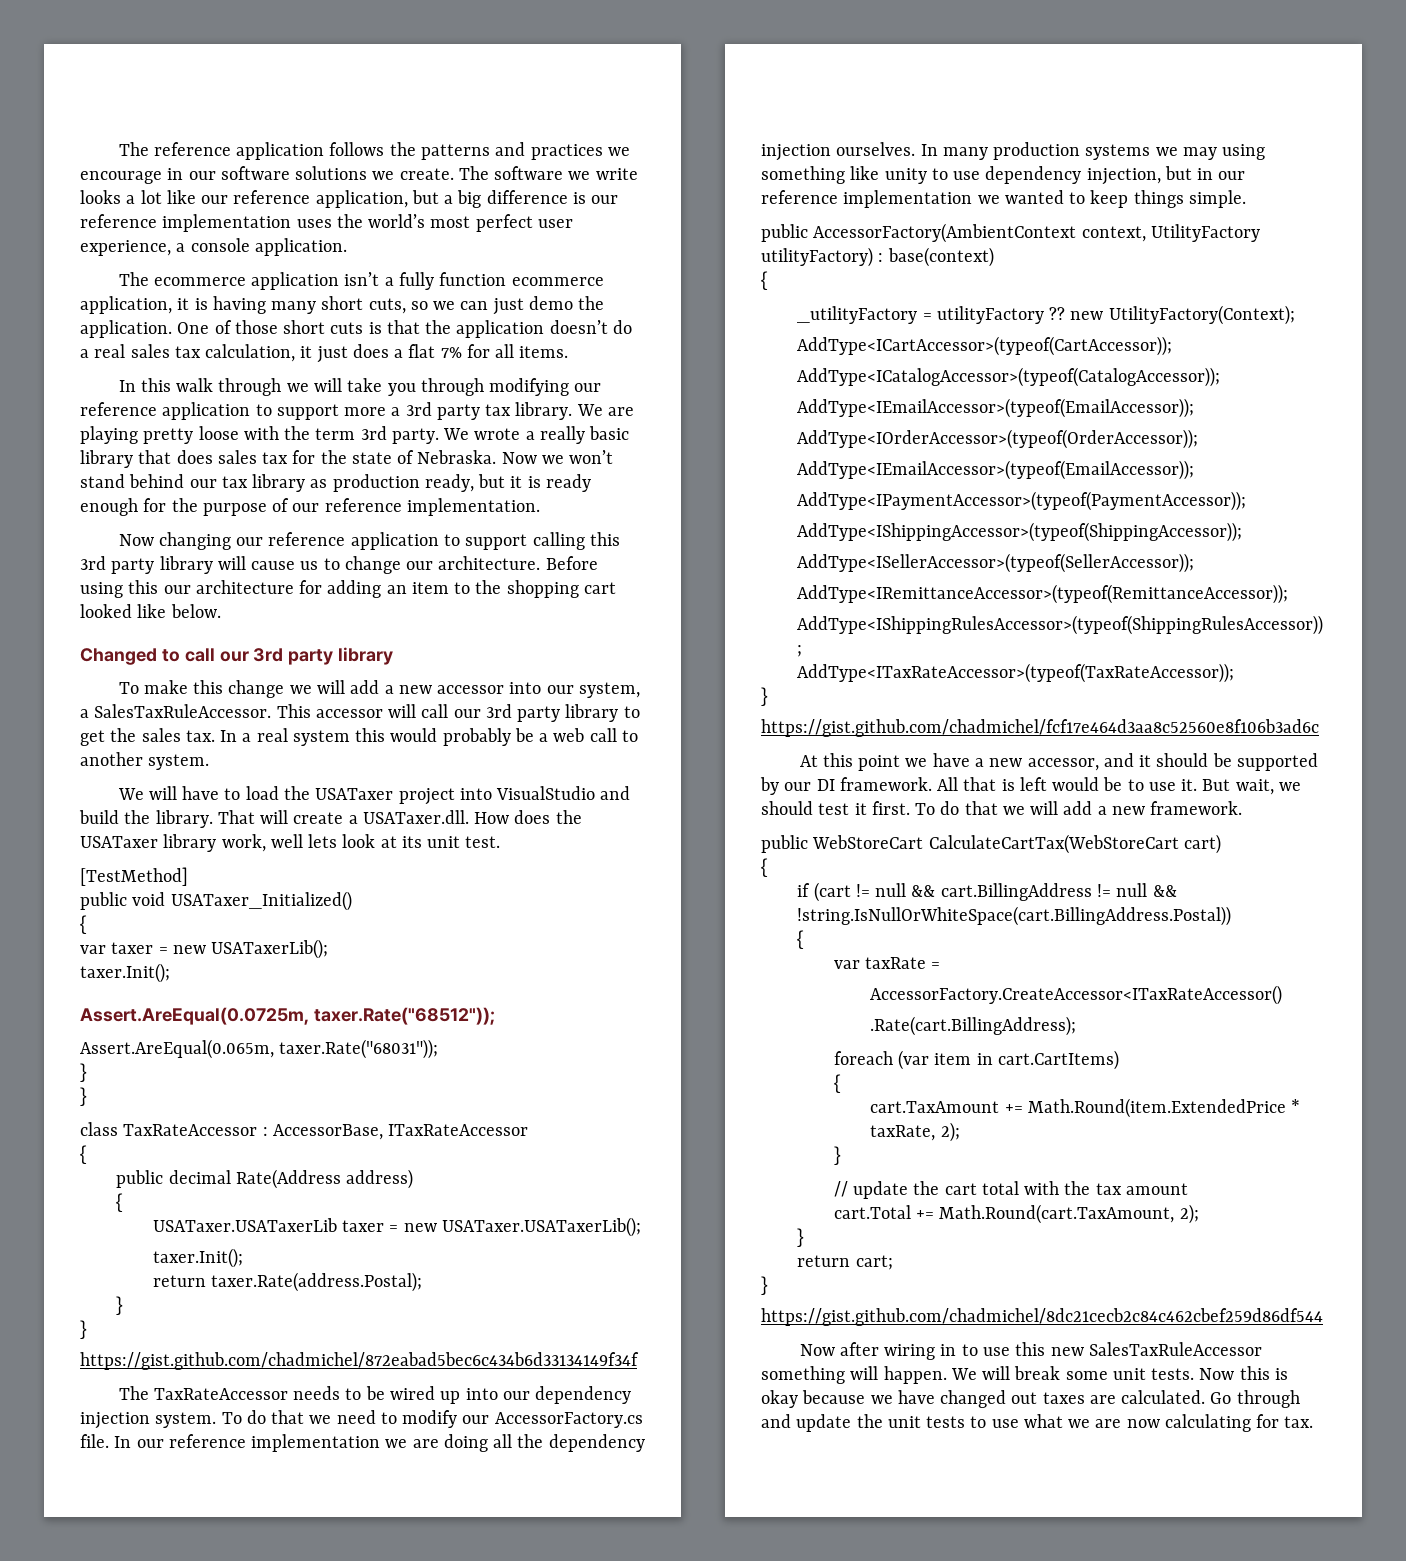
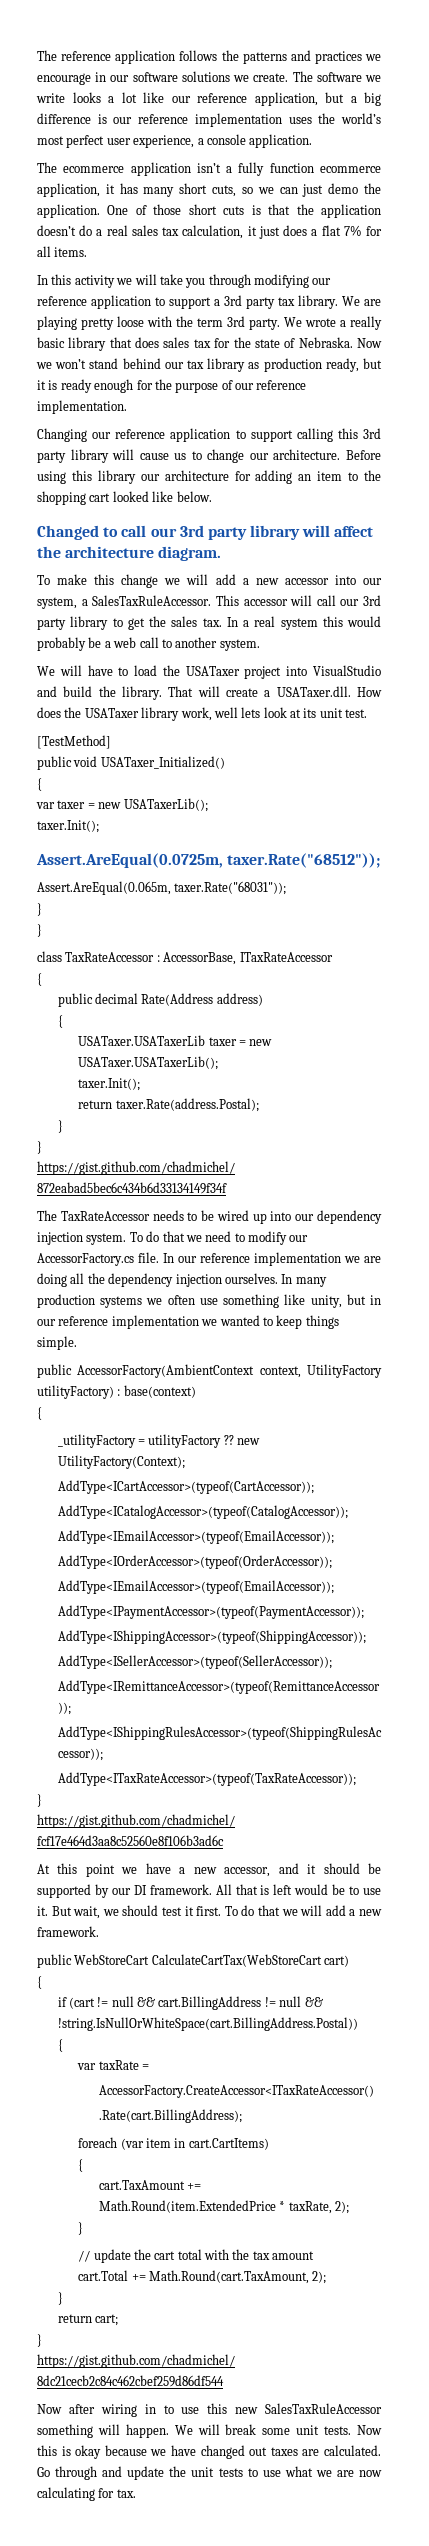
[194,296,266,314] is having -> [119,183,138,194] has
[176,378,282,396] walk through -> [74,275,115,288] activity
[344,407,387,416] more -> (211, 303) none
[118,532,231,550] Now changing -> [37,428,87,442] Changing
(159, 587) none -> [97,470,136,484] library
(394, 656) none -> [302,525,374,537] [37,546,222,561] will affect the architecture diagram.
[1182,144,1266,160] [761,166,1161,185] may using something like unity to use dependency injection, -> [167,1294,342,1308] often use something like unity,

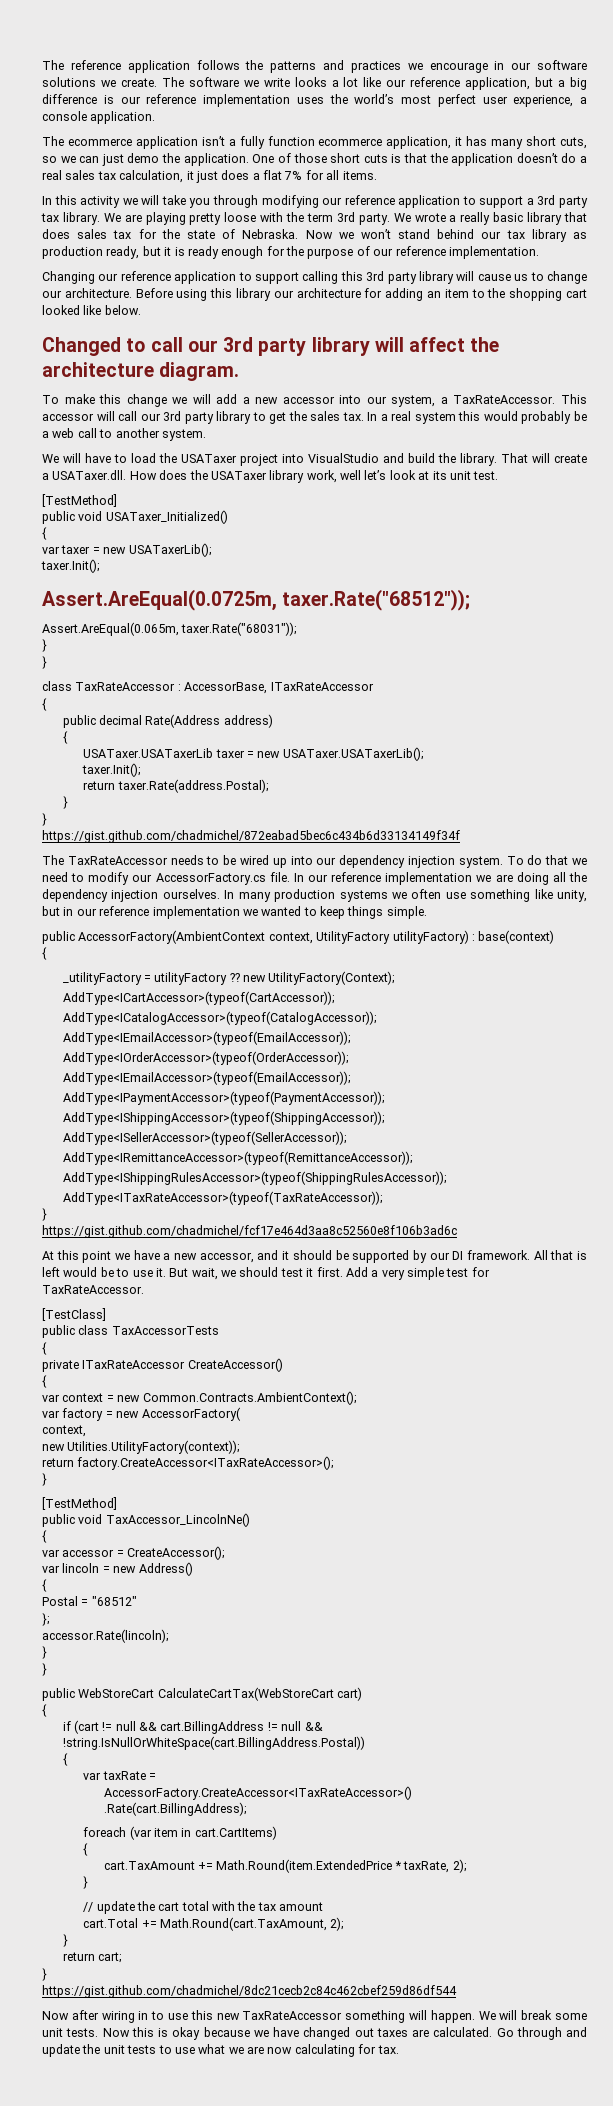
[92,595,212,606] SalesTaxRuleAccessor. -> [453,395,556,404] TaxRateAccessor.
[241,707,261,718] lets -> [364,470,387,480] let’s
[224,1905,383,1916] [37,1926,99,1937] To do that we will add a new framework. -> [345,1267,490,1280] [42,1285,144,1294] [42,1308,106,1321] [42,1325,219,1338] [42,1342,47,1355] [42,1358,283,1372] [42,1375,47,1388] [42,1391,357,1405] [42,1407,241,1421] [42,1425,86,1437] [42,1440,241,1454] [42,1456,335,1470] [42,1473,47,1486] [42,1497,117,1510] [42,1513,250,1527] [42,1530,47,1543] [42,1546,226,1560] [42,1562,193,1576] [42,1579,47,1592] [42,1596,137,1606] [42,1613,50,1626] [42,1629,169,1643] [42,1646,47,1659] [42,1663,47,1676] Add a very simple test for TaxRateAccessor. // [TestClass] // public class TaxAccessorTests // { // private ITaxRateAccessor CreateAccessor() // { // var context = new Common.Contracts.AmbientContext(); // var factory = new AccessorFactory( // context, // new Utilities.UtilityFactory(context)); // return factory.CreateAccessor<ITaxRateAccessor>(); // } // [TestMethod] // public void TaxAccessor_LincolnNe() // { // var accessor = CreateAccessor(); // var lincoln = new Address() // { // Postal = "68512" // }; // accessor.Rate(lincoln); // } // }
[98,2085,374,2098] AccessorFactory.CreateAccessor<ITaxRateAccessor() -> [103,1786,412,1800] AccessorFactory.CreateAccessor<ITaxRateAccessor>()
[265,2403,382,2414] SalesTaxRuleAccessor -> [242,2011,343,2020] TaxRateAccessor

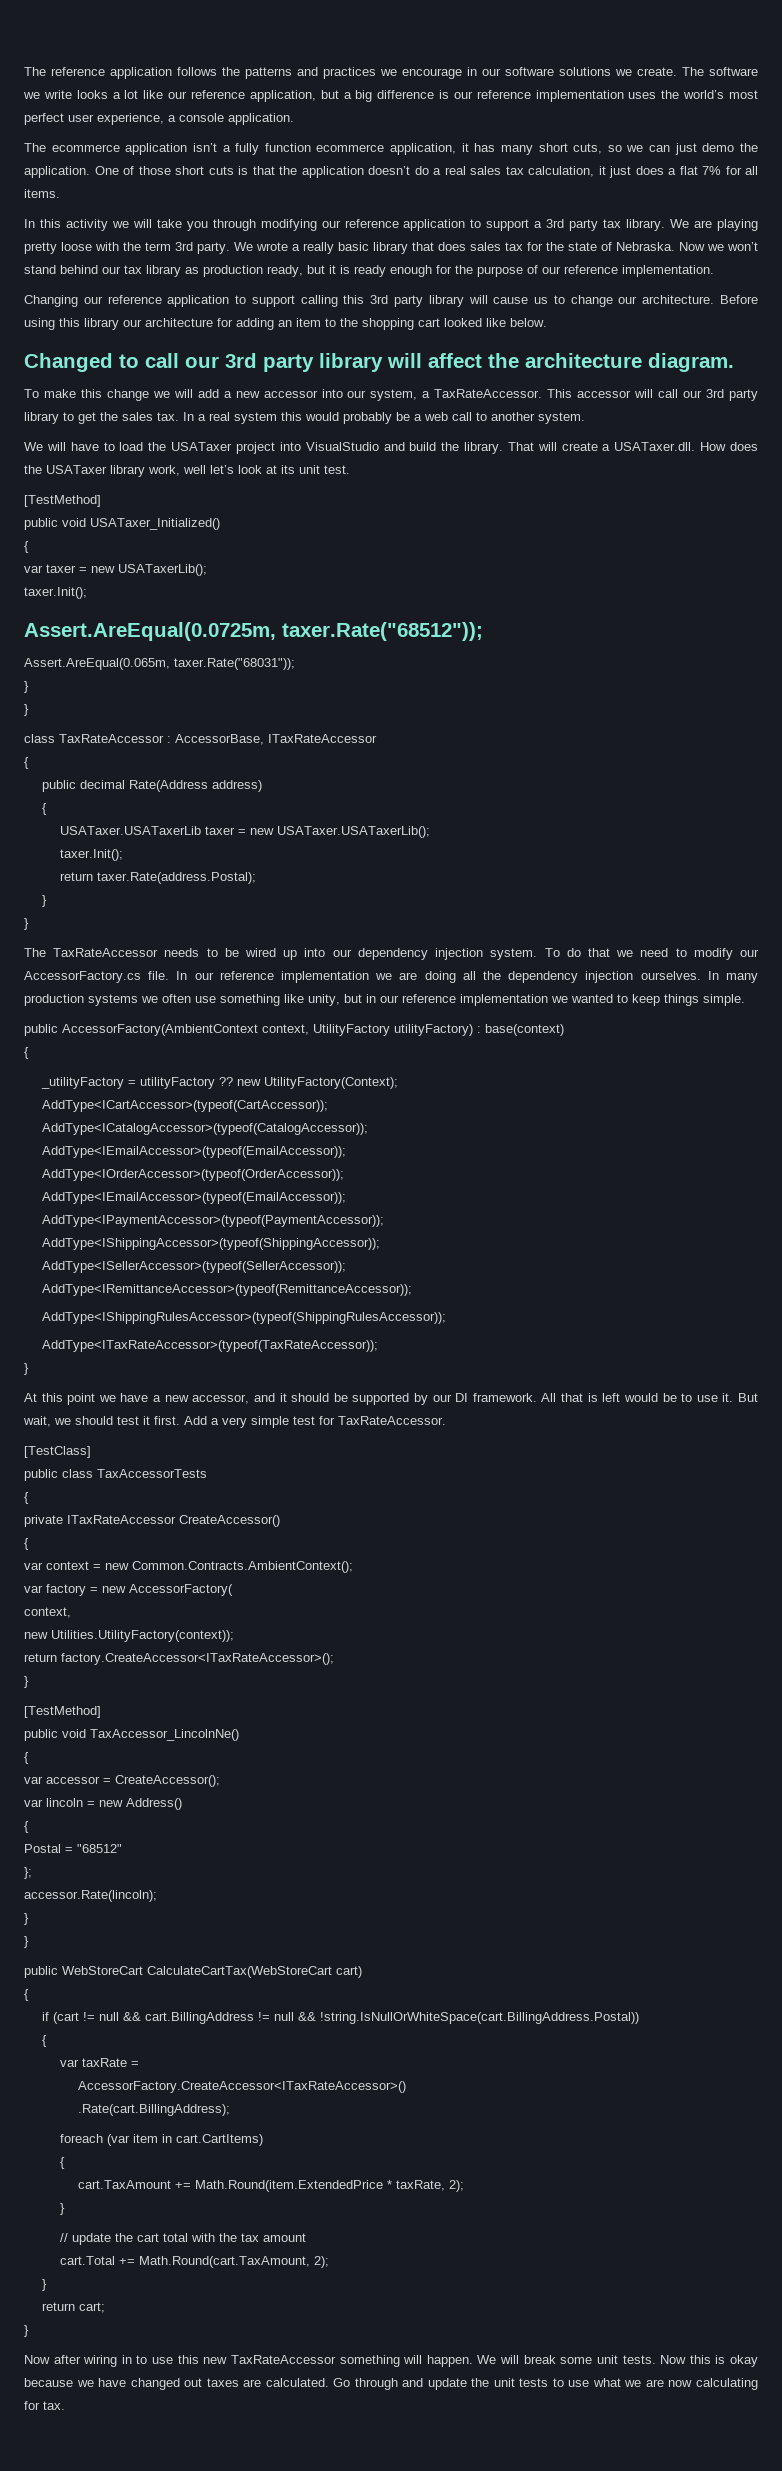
[42,830,460,843] // https://gist.github.com/chadmichel/872eabad5bec6c434b6d33134149f34f -> (29, 924) none
[42,1225,457,1238] // https://gist.github.com/chadmichel/fcf17e464d3aa8c52560e8f106b3ad6c -> (29, 1369) none
[42,1985,457,1998] // https://gist.github.com/chadmichel/8dc21cecb2c84c462cbef259d86df544 -> (29, 2331) none

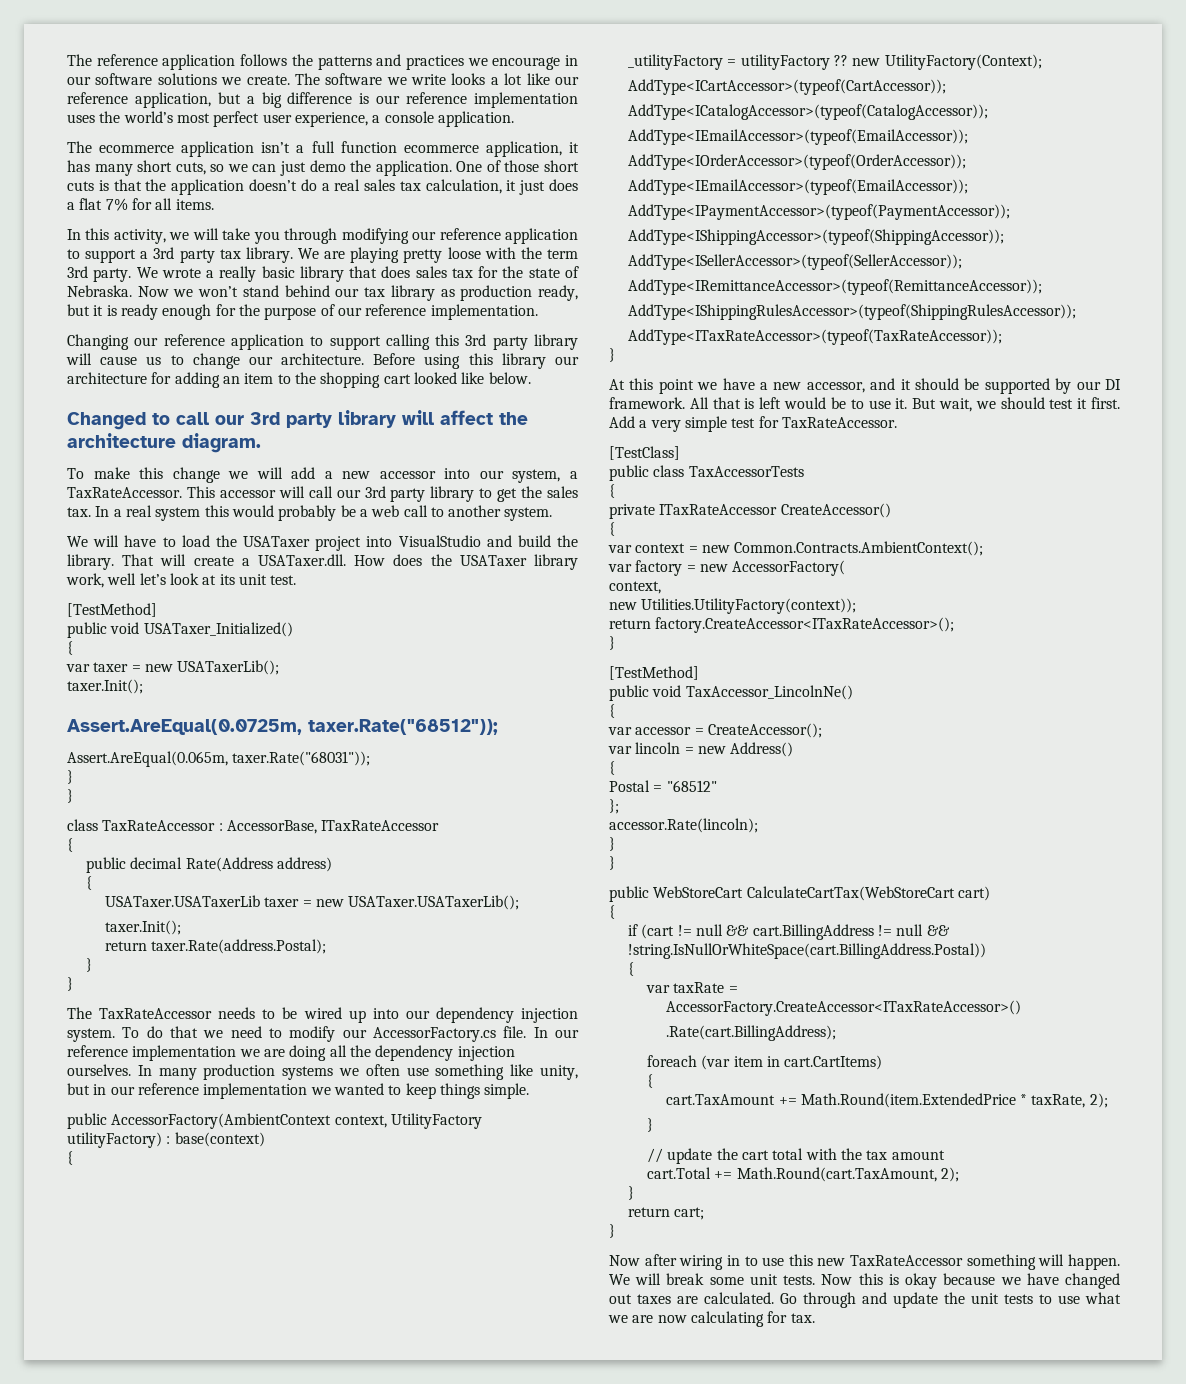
[235,143,260,155] fully -> [311,141,335,153] full
[65,219,108,231] activity -> [113,229,166,244] activity,

